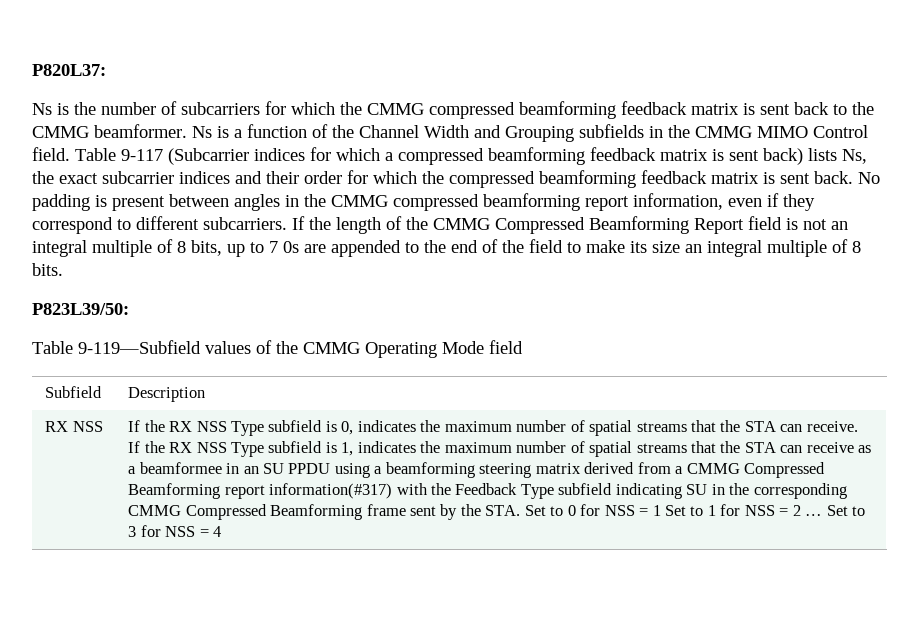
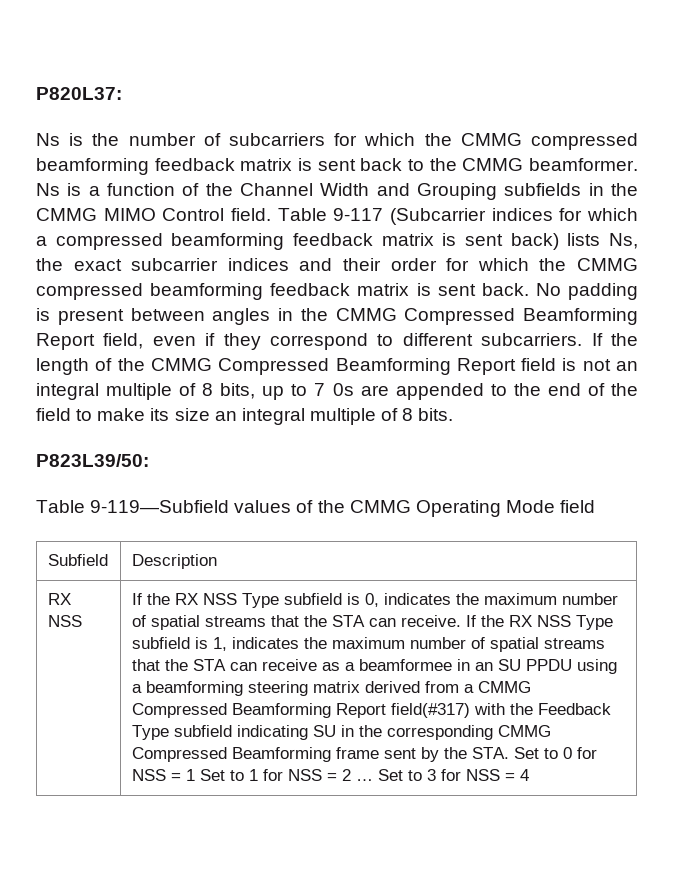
(444, 177) none -> [577,258,639,271] CMMG
[393,193,723,211] compressed beamforming report information, -> [404,308,638,325] [36,333,144,350] Compressed Beamforming Report field,
[224,483,393,499] report information(#317) -> [335,703,470,718] Report field(#317)

